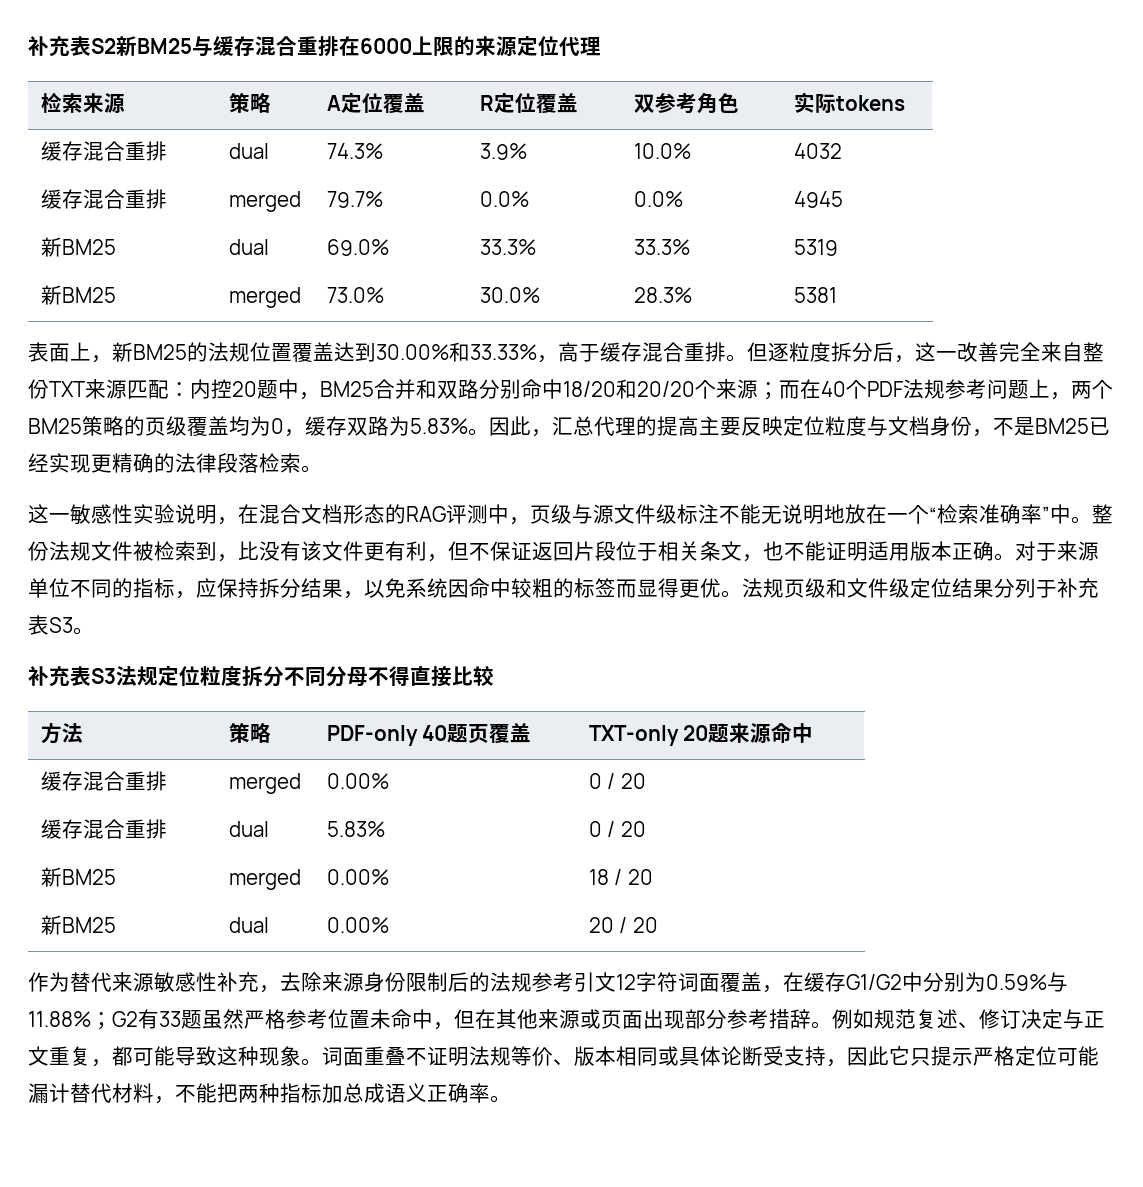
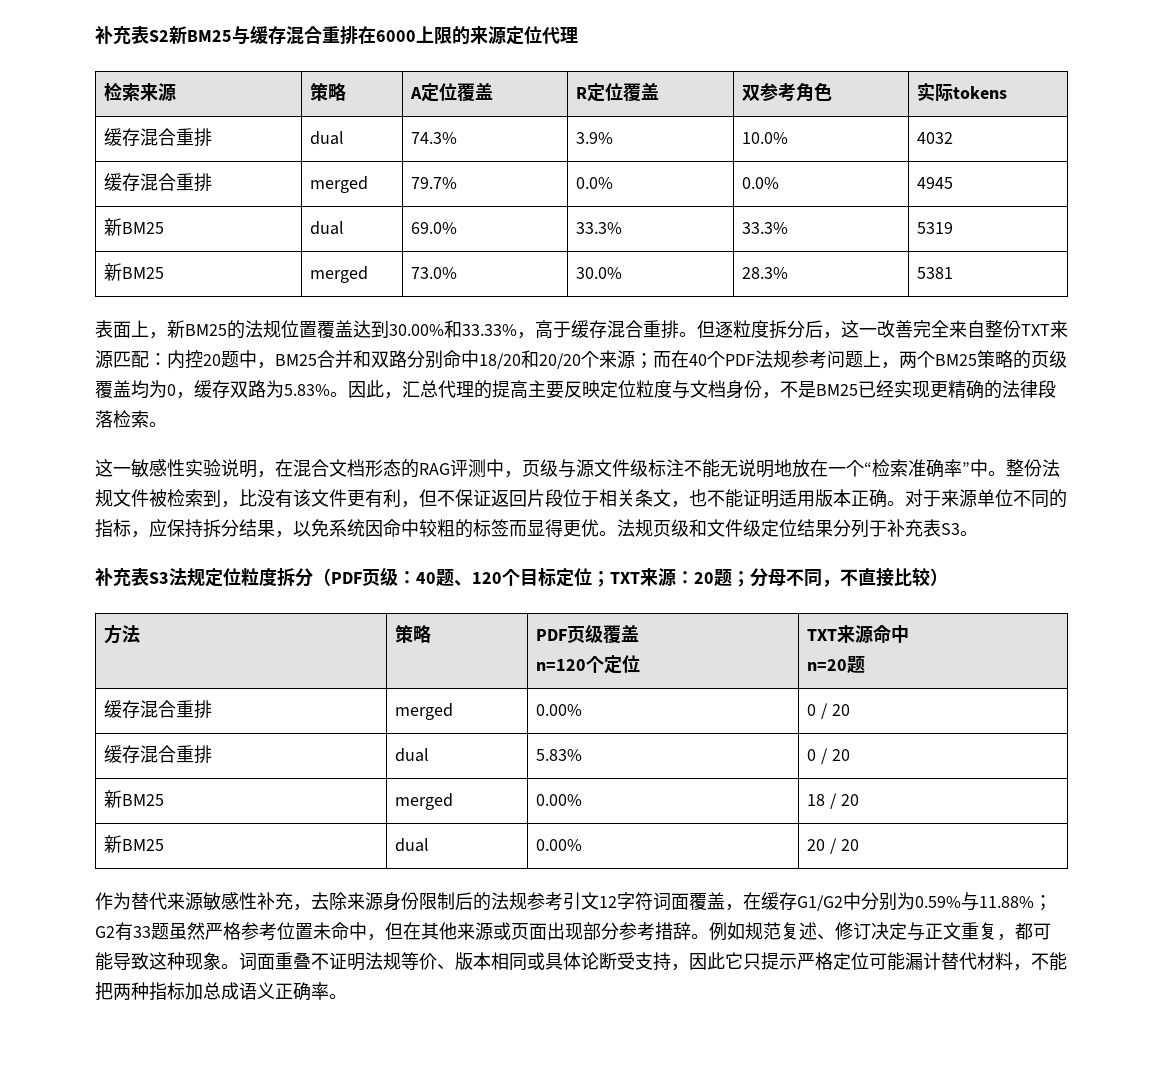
[284,666,410,687] 不同分母不得 -> [313,567,858,587] （PDF页级：40题、120个目标定位；TXT来源：20题；分母不同，不
(494, 675) none -> [930,568,948,586] ）
[326,723,532,746] [588,724,730,746] PDF-only 40题页覆盖 | TXT-only 20题 -> [535,624,639,643] [535,655,640,674] [806,629,837,641] PDF页级覆盖 // n=120个定位 | TXT
(814, 733) none -> [806,656,865,674] // n=20题

